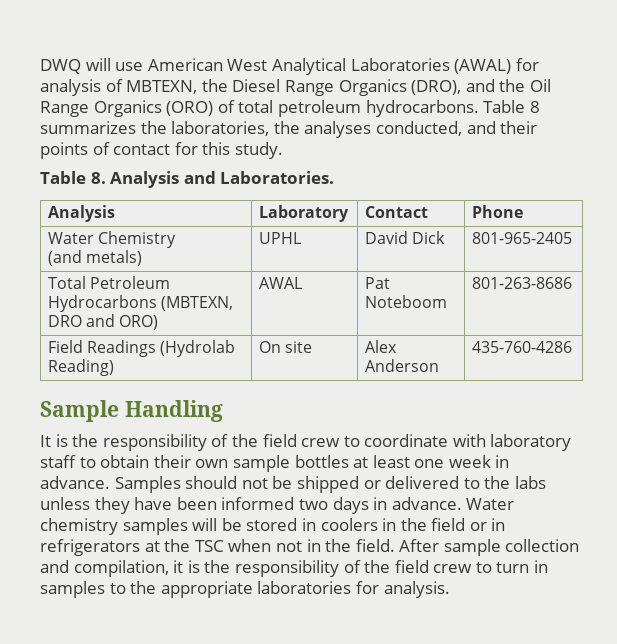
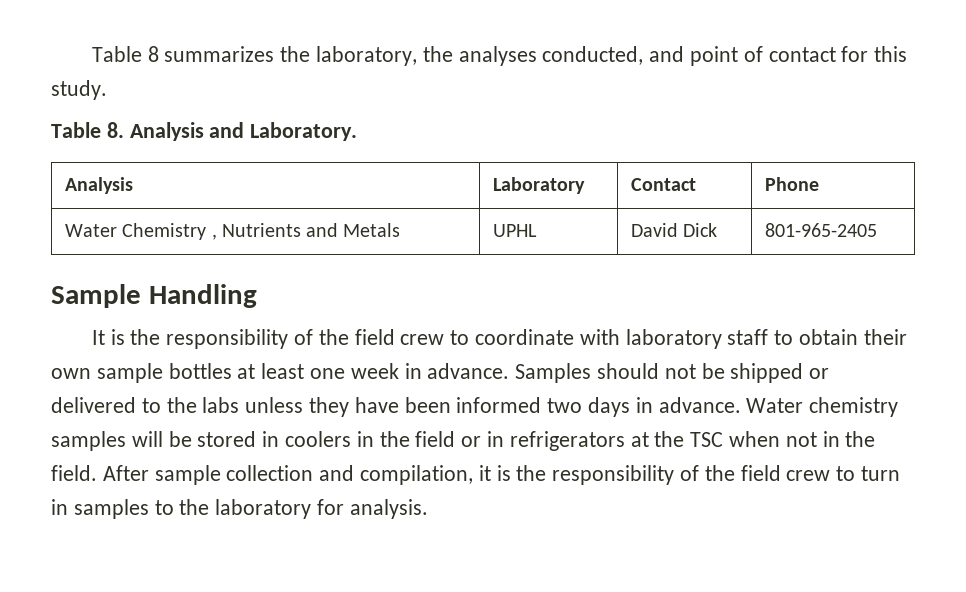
[40,58,539,75] [40,79,551,96] [40,100,479,117] DWQ will use American West Analytical Laboratories (AWAL) for analysis of MBTEXN, the Diesel Range Organics (DRO), and the Oil Range Organics (ORO) of total petroleum hydrocarbons. -> (91, 54) none
[171,121,270,136] laboratories, -> [315,46,417,66] laboratory,
[500,121,538,134] [40,142,88,159] their points -> [690,46,739,66] point
[220,171,335,184] Laboratories. -> [250,122,358,141] Laboratory.
[48,250,143,266] // (and metals) -> [211,223,401,240] , Nutrients and Metals
[48,276,171,289] [48,295,234,312] [48,314,159,330] [259,277,303,289] [365,277,391,289] [365,295,448,308] [472,277,573,289] [48,340,236,357] [48,359,115,376] [259,341,313,353] [365,340,398,353] [365,359,440,372] [472,341,573,353] // Total Petroleum Hydrocarbons (MBTEXN, DRO and ORO) | AWAL | Pat Noteboom | 801-263-8686 // Field Readings (Hydrolab Reading) | On site | Alex Anderson | 435-760-4286 -> (877, 230) none
[160,581,352,598] appropriate laboratories -> [215,499,312,519] laboratory

